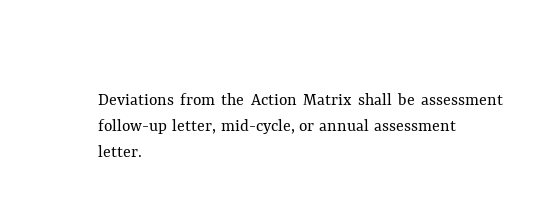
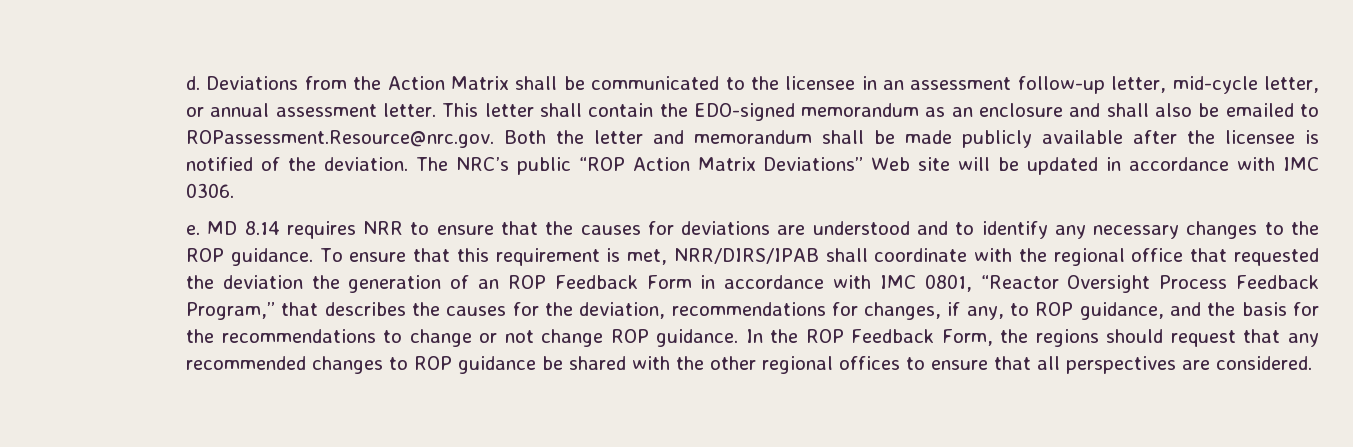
(98, 99) none -> [185,76,200,90] d.
(415, 99) none -> [591,76,905,90] communicated to the licensee in an
[220,119,295,134] mid-cycle, -> [1172,76,1319,94] mid-cycle letter,
(143, 151) none -> [442,103,1319,121] [185,130,1319,148] [185,157,1320,175] [185,183,234,198] [185,221,1319,239] [185,248,1319,266] [185,274,1319,293] [185,302,1319,320] [185,329,1320,347] [185,356,1312,374] This letter shall contain the EDO-signed memorandum as an enclosure and shall also be emailed to ROPassessment.Resource@nrc.gov. Both the letter and memorandum shall be made publicly available after the licensee is notified of the deviation. The NRC’s public “ROP Action Matrix Deviations” Web site will be updated in accordance with IMC 0306. // e. MD 8.14 requires NRR to ensure that the causes for deviations are understood and to identify any necessary changes to the ROP guidance. To ensure that this requirement is met, NRR/DIRS/IPAB shall coordinate with the regional office that requested the deviation the generation of an ROP Feedback Form in accordance with IMC 0801, “Reactor Oversight Process Feedback Program,” that describes the causes for the deviation, recommendations for changes, if any, to ROP guidance, and the basis for the recommendations to change or not change ROP guidance. In the ROP Feedback Form, the regions should request that any recommended changes to ROP guidance be shared with the other regional offices to ensure that all perspectives are considered.

